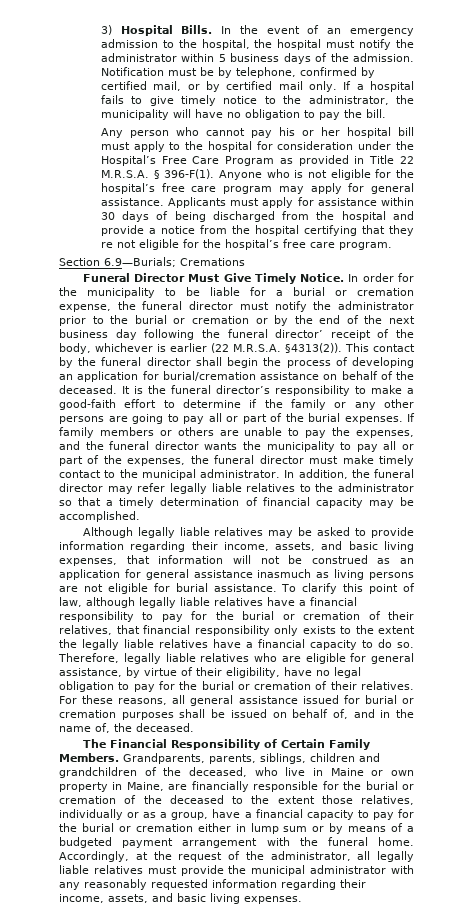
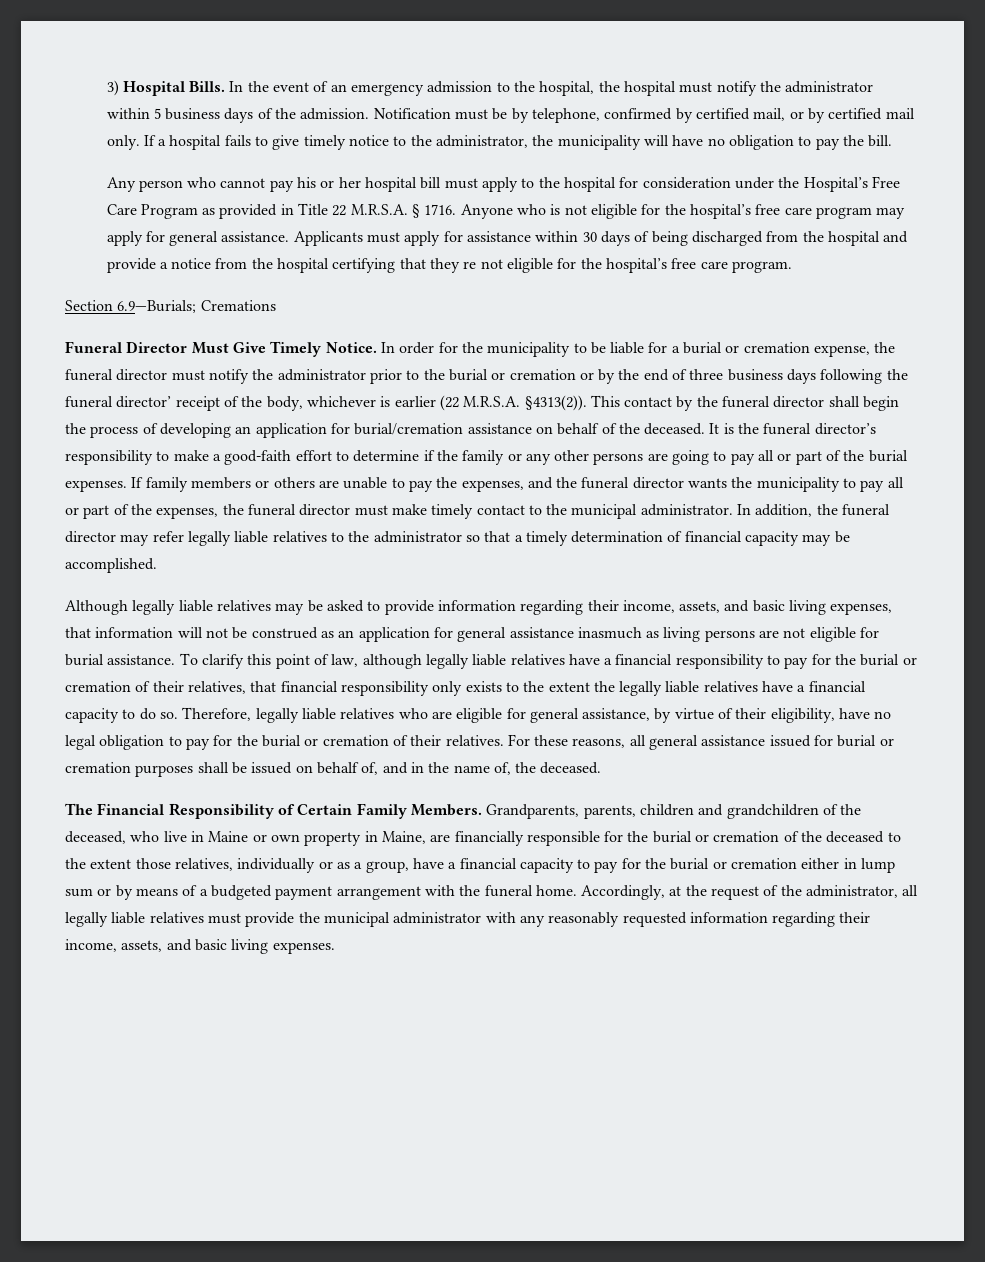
[164,169,215,179] 396-F(1). -> [424,204,457,215] 1716.
[364,315,415,324] [59,329,137,340] the next business day -> [689,369,817,384] three business days
[260,753,306,764] siblings, -> (636, 812) none

